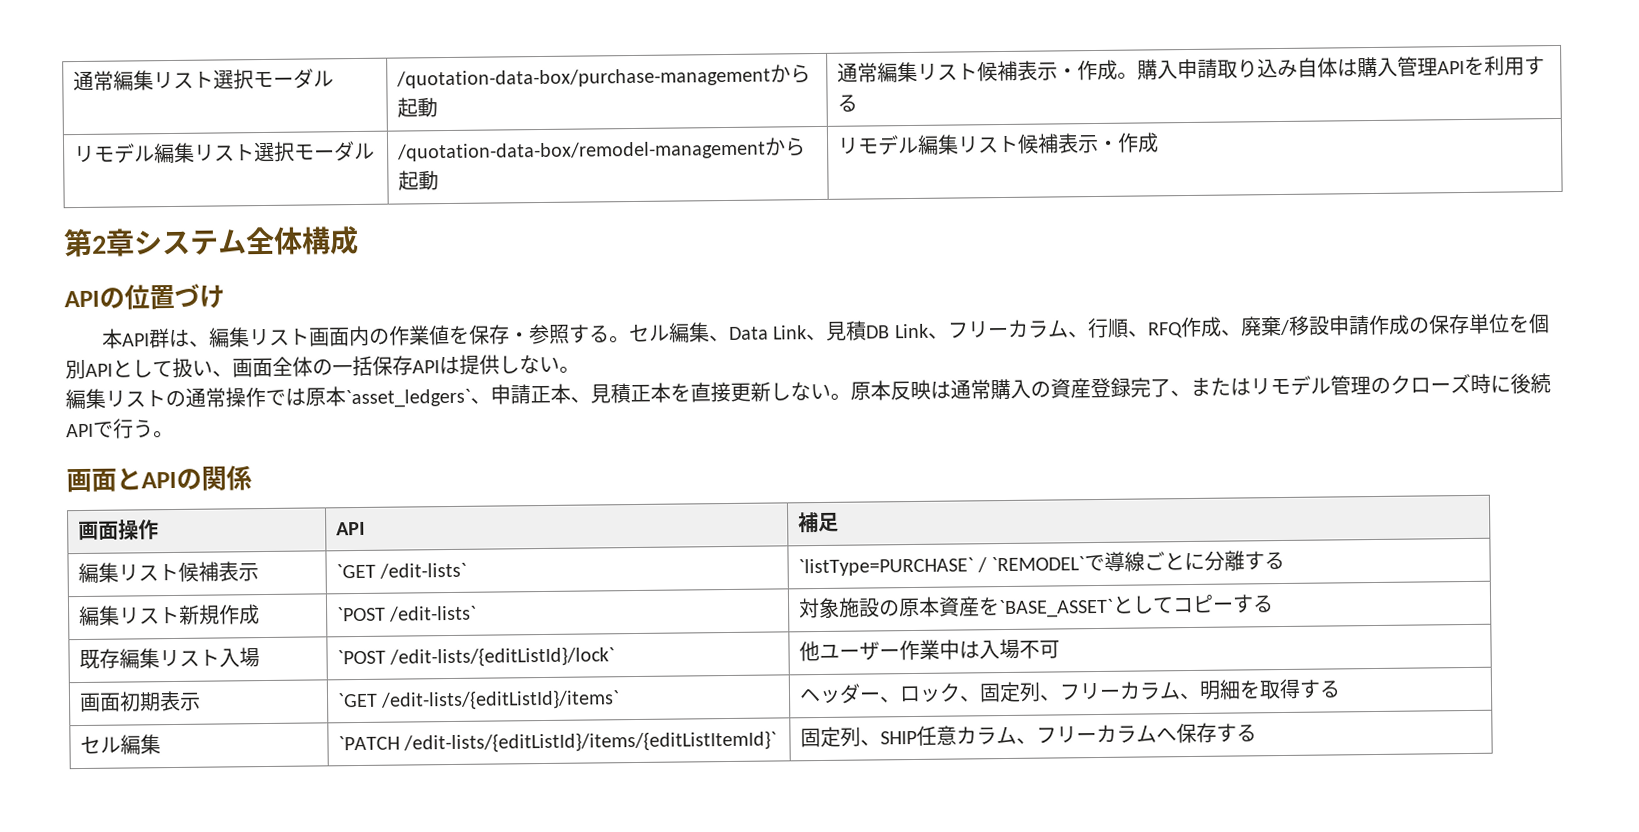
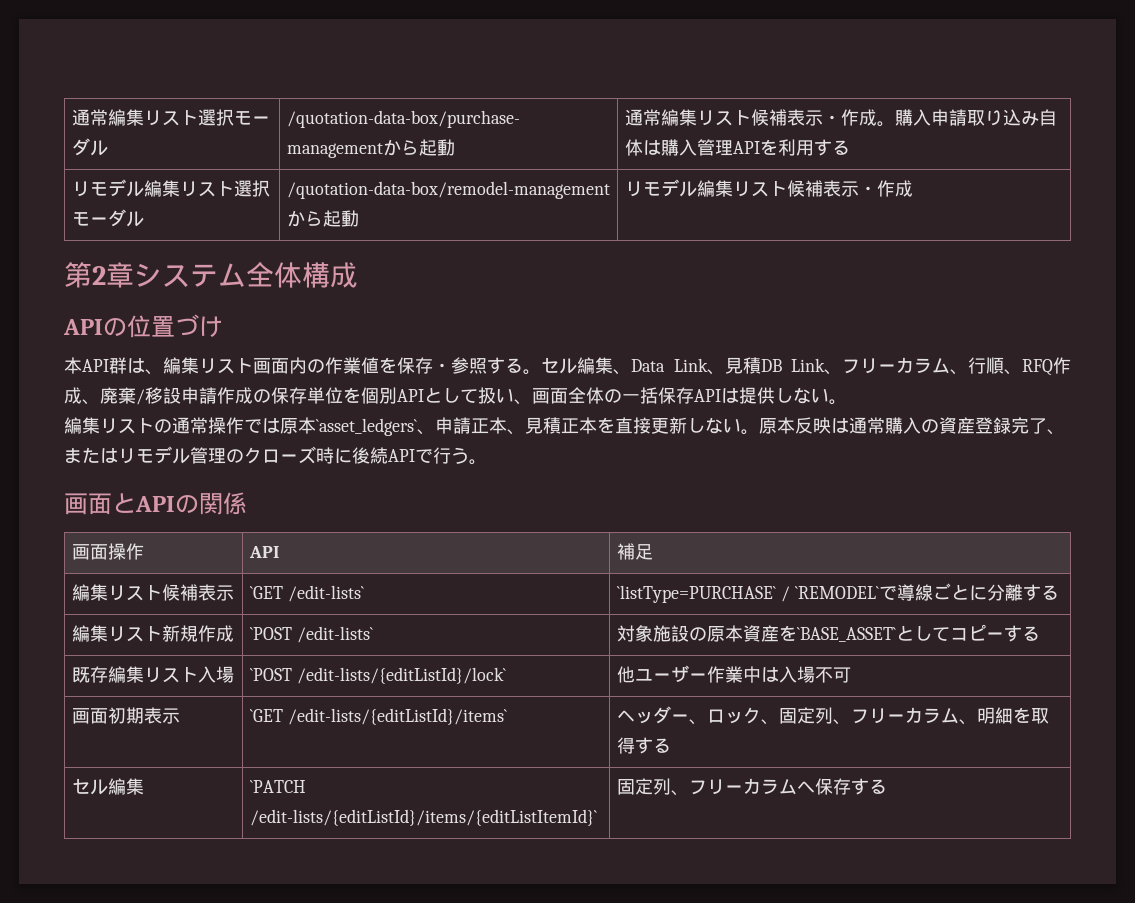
[879,725,1037,746] SHIP任意カラム、 -> (689, 793) none

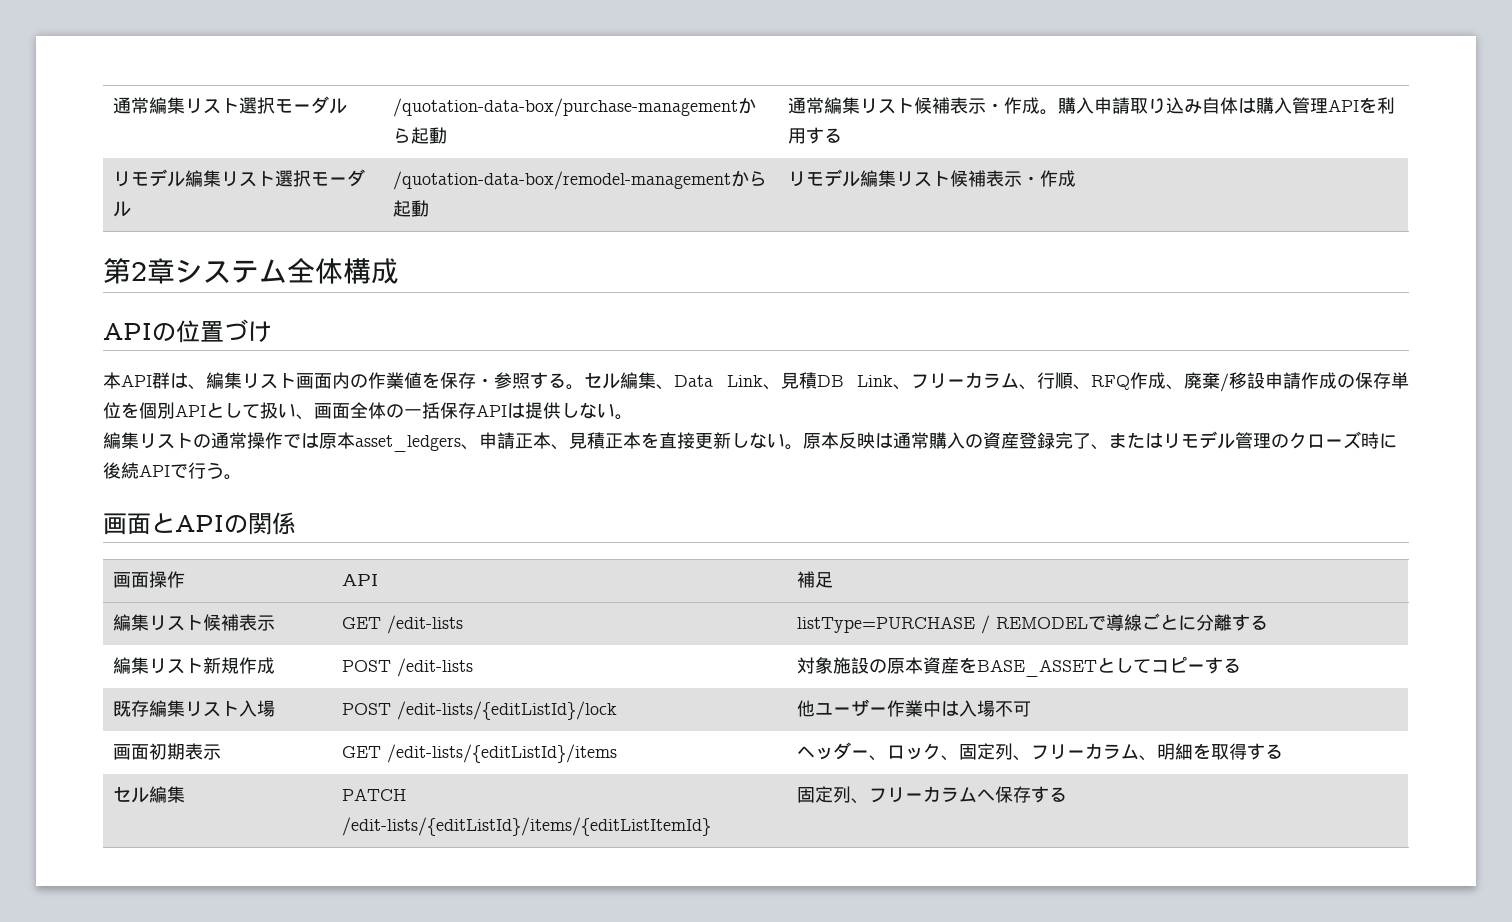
[316,418,417,436] `asset_ledgers` -> [355,435,461,452] asset_ledgers
[249,585,364,602] [616,585,879,603] `GET /edit-lists` | `listType=PURCHASE` / `REMODEL` -> [342,615,464,634] [797,615,1089,634] GET /edit-lists | listType=PURCHASE / REMODEL
[249,626,373,643] `POST /edit-lists` -> [342,658,474,677] POST /edit-lists
[796,627,896,642] `BASE_ASSET` -> [977,659,1098,677] BASE_ASSET
[249,667,506,684] `POST /edit-lists/{editListId}/lock` -> [342,701,618,720] POST /edit-lists/{editListId}/lock
[249,708,507,725] `GET /edit-lists/{editListId}/items` -> [342,744,618,763] GET /edit-lists/{editListId}/items
[249,780,306,793] [249,809,597,826] `PATCH /edit-lists/{editListId}/items/{editListItemId}` -> [342,788,407,801] [342,817,712,836] PATCH /edit-lists/{editListId}/items/{editListItemId}

